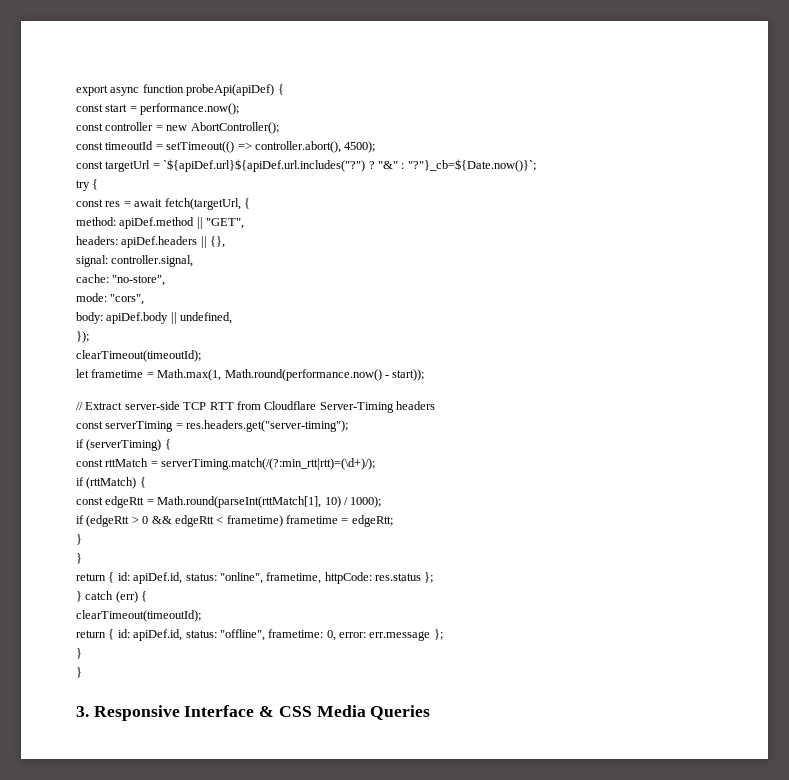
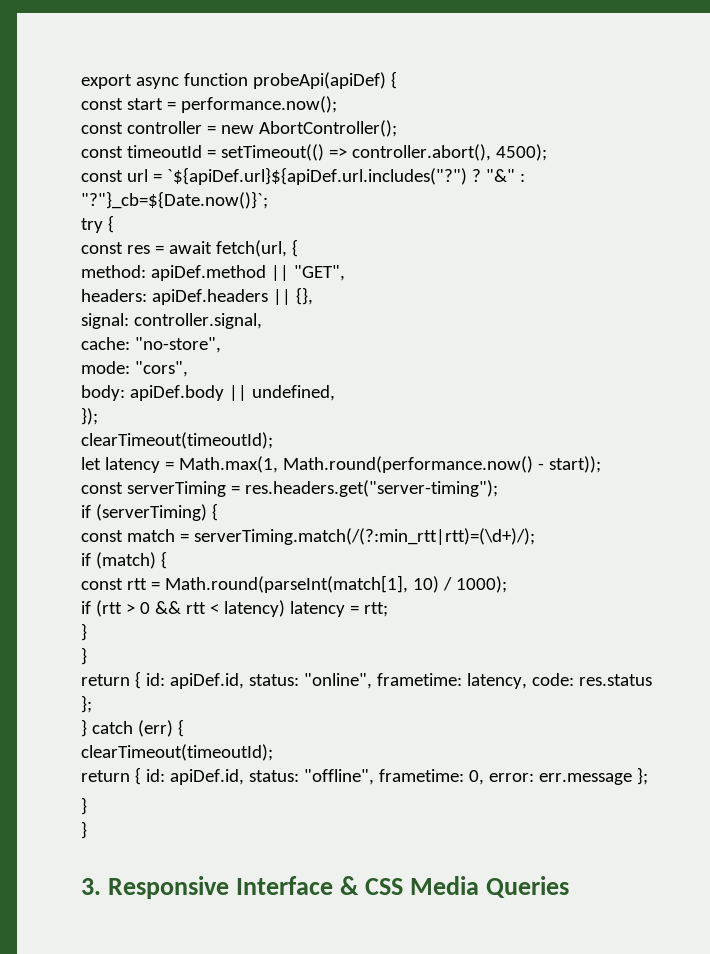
[105,160,151,172] targetUrl -> [126,169,148,182] url
[164,198,241,210] fetch(targetUrl, -> [215,240,287,257] fetch(url,
[91,369,144,378] frametime -> [104,457,160,473] latency
[76,401,435,413] // // Extract server-side TCP RTT from Cloudflare Server-Timing headers -> (601, 464) none
[105,458,149,467] rttMatch -> [126,529,175,542] match
[86,477,146,489] [76,496,322,508] (rttMatch) { // const edgeRtt = Math.round(parseInt(rttMatch[1], -> [95,551,167,569] [81,575,408,593] (match) { // const rtt = Math.round(parseInt(match[1],
[86,515,130,527] (edgeRtt -> [95,600,122,617] (rtt
[174,515,393,527] edgeRtt < frametime) frametime = edgeRtt; -> [185,600,388,617] rtt < latency) latency = rtt;
[266,572,372,584] frametime, httpCode: -> [376,673,574,689] frametime: latency, code:

